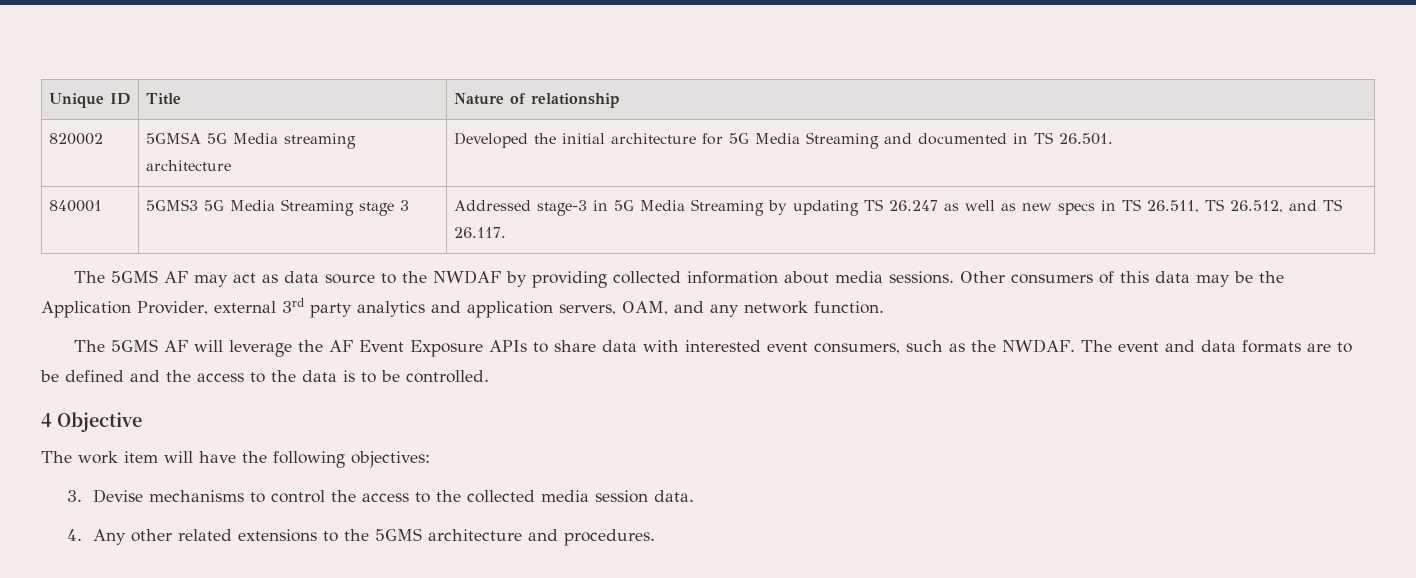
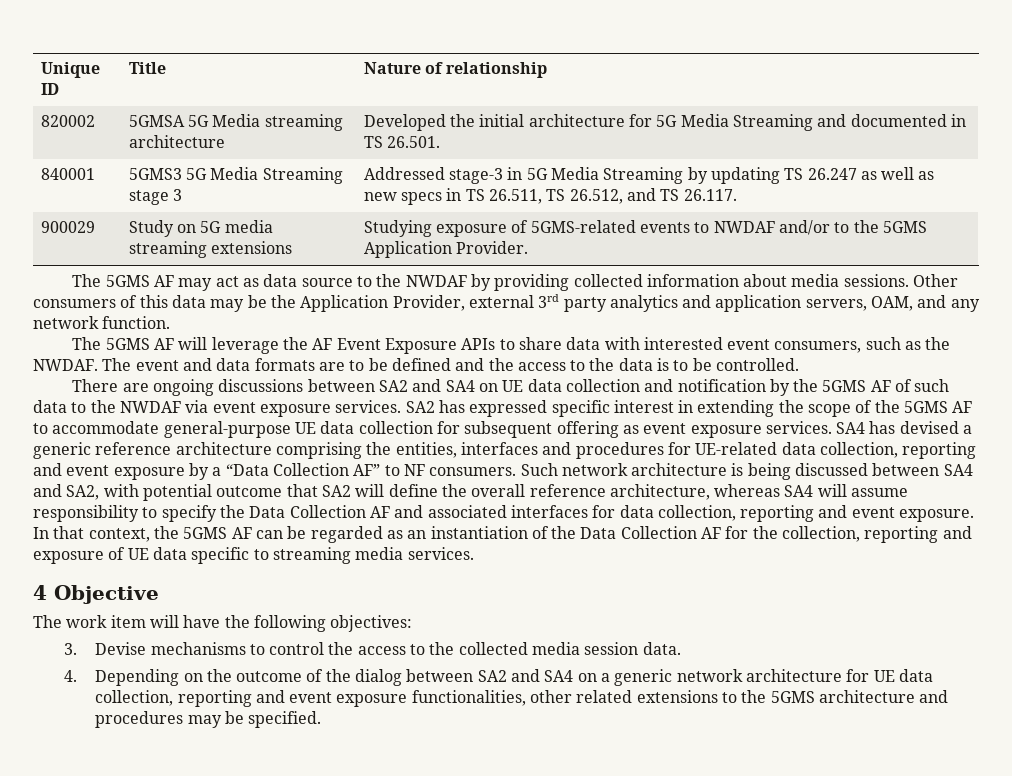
(506, 232) none -> [40,221,95,233] [128,220,273,237] [128,241,292,258] [363,220,927,237] [363,241,528,258] // 900029 | Study on 5G media streaming extensions | Studying exposure of 5GMS-related events to NWDAF and/or to the 5GMS Application Provider.
(489, 376) none -> [72,379,950,396] [33,400,973,417] [33,421,973,438] [33,442,977,459] [33,463,973,480] [33,484,909,501] [33,505,975,522] [33,526,972,543] [33,547,474,564] // There are ongoing discussions between SA2 and SA4 on UE data collection and notification by the 5GMS AF of such data to the NWDAF via event exposure services. SA2 has expressed specific interest in extending the scope of the 5GMS AF to accommodate general-purpose UE data collection for subsequent offering as event exposure services. SA4 has devised a generic reference architecture comprising the entities, interfaces and procedures for UE-related data collection, reporting and event exposure by a “Data Collection AF” to NF consumers. Such network architecture is being discussed between SA4 and SA2, with potential outcome that SA2 will define the overall reference architecture, whereas SA4 will assume responsibility to specify the Data Collection AF and associated interfaces for data collection, reporting and event exposure. In that context, the 5GMS AF can be regarded as an instantiation of the Data Collection AF for the collection, reporting and exposure of UE data specific to streaming media services.
[92,529,126,545] Any -> [95,669,933,686] [95,690,526,707] Depending on the outcome of the dialog between SA2 and SA4 on a generic network architecture for UE data collection, reporting and event exposure functionalities,
[563,529,655,546] procedures. -> [95,711,322,728] procedures may be specified.

